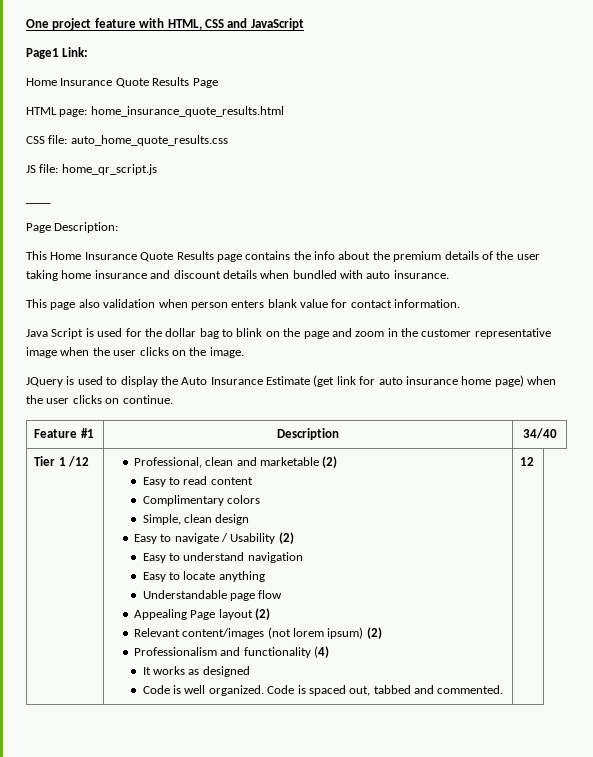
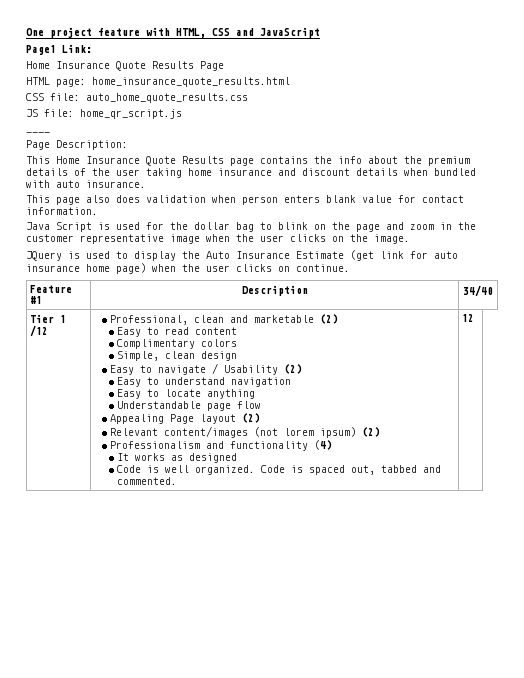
(100, 303) none -> [116,195,140,203] does

